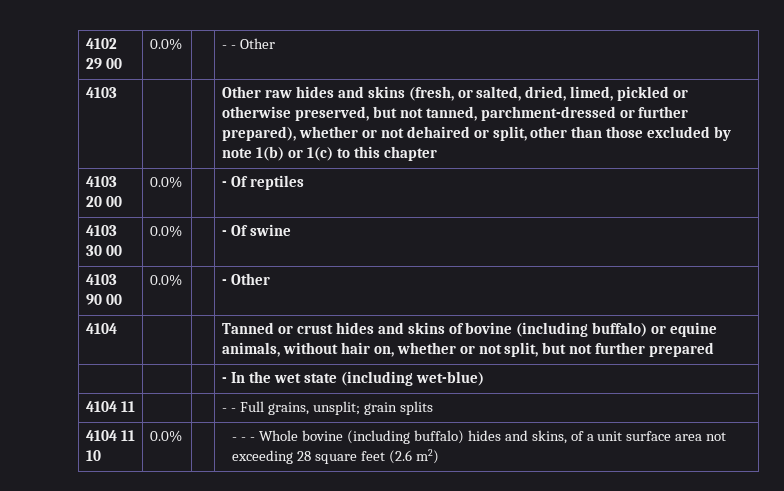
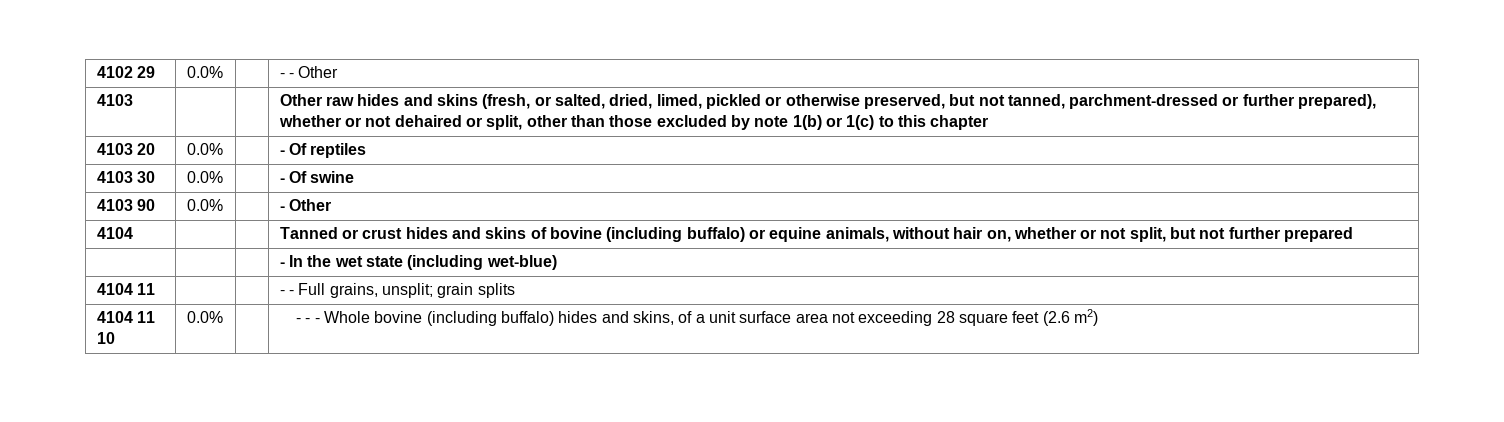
[105,58,122,69] 00 -> (156, 72) none
[105,196,122,207] 00 -> (156, 149) none
[105,245,122,256] 00 -> (156, 177) none
[105,294,122,305] 00 -> (156, 205) none

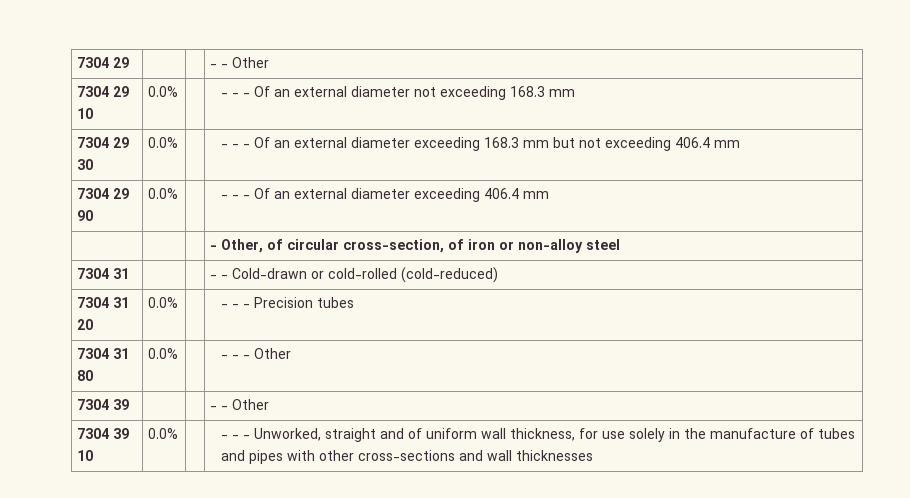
[96,66,133,78] 4102 -> [76,57,109,68] 7304
[186,66,223,78] [279,66,339,78] [96,94,133,106] [279,94,1377,109] [278,115,989,130] [96,143,156,155] [186,143,223,155] [279,143,367,158] [96,171,156,183] [186,171,223,183] [279,171,355,183] [96,199,156,211] [186,199,223,211] [279,199,332,211] [96,227,133,239] [279,227,1354,242] [279,255,557,270] [96,283,156,295] [279,283,515,298] [96,311,156,323] [96,332,115,344] [186,311,223,323] [296,309,1098,326] 0.0% | | - - Other // 4103 | | | Other raw hides and skins (fresh, or salted, dried, limed, pickled or otherwise preserved, but not tanned, parchment-dressed or further prepared), whether or not dehaired or split, other than those excluded by note 1(b) or 1(c) to this chapter // 4103 20 | 0.0% | | - Of reptiles // 4103 30 | 0.0% | | - Of swine // 4103 90 | 0.0% | | - Other // 4104 | | | Tanned or crust hides and skins of bovine (including buffalo) or equine animals, without hair on, whether or not split, but not further prepared // | | | - In the wet state (including wet-blue) // 4104 11 | | | - - Full grains, unsplit; grain splits // 4104 11 10 | 0.0% | | - - - Whole bovine (including buffalo) hides and skins, of a unit surface area not exceeding 28 square feet (2.6 m2) -> [209,57,269,68] [76,86,129,97] [76,108,93,119] [147,86,178,97] [220,86,575,100] [76,137,129,148] [76,159,93,170] [147,137,178,148] [220,137,740,151] [76,188,129,199] [76,210,93,221] [147,188,178,199] [220,188,549,202] [209,239,620,253] [76,268,129,279] [209,267,498,283] [76,297,129,308] [76,319,93,330] [147,297,178,308] [220,297,354,308] [76,348,129,359] [76,370,93,381] [147,348,178,359] [220,348,291,359] [76,399,129,410] [209,399,269,410] [76,428,129,439] [76,450,93,461] [147,428,178,439] [220,428,855,442] [220,450,593,464] | | - - Other // 7304 29 10 | 0.0% | | - - - Of an external diameter not exceeding 168.3 mm // 7304 29 30 | 0.0% | | - - - Of an external diameter exceeding 168.3 mm but not exceeding 406.4 mm // 7304 29 90 | 0.0% | | - - - Of an external diameter exceeding 406.4 mm // | | | - Other, of circular cross-section, of iron or non-alloy steel // 7304 31 | | | - - Cold-drawn or cold-rolled (cold-reduced) // 7304 31 20 | 0.0% | | - - - Precision tubes // 7304 31 80 | 0.0% | | - - - Other // 7304 39 | | | - - Other // 7304 39 10 | 0.0% | | - - - Unworked, straight and of uniform wall thickness, for use solely in the manufacture of tubes and pipes with other cross-sections and wall thicknesses

